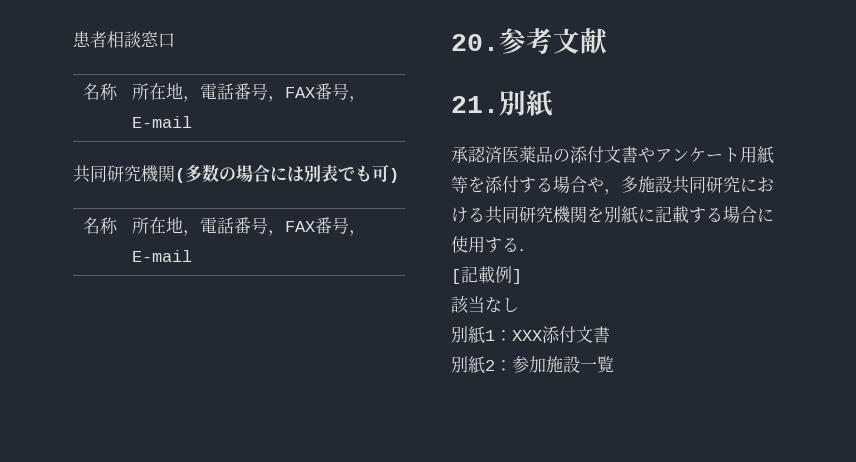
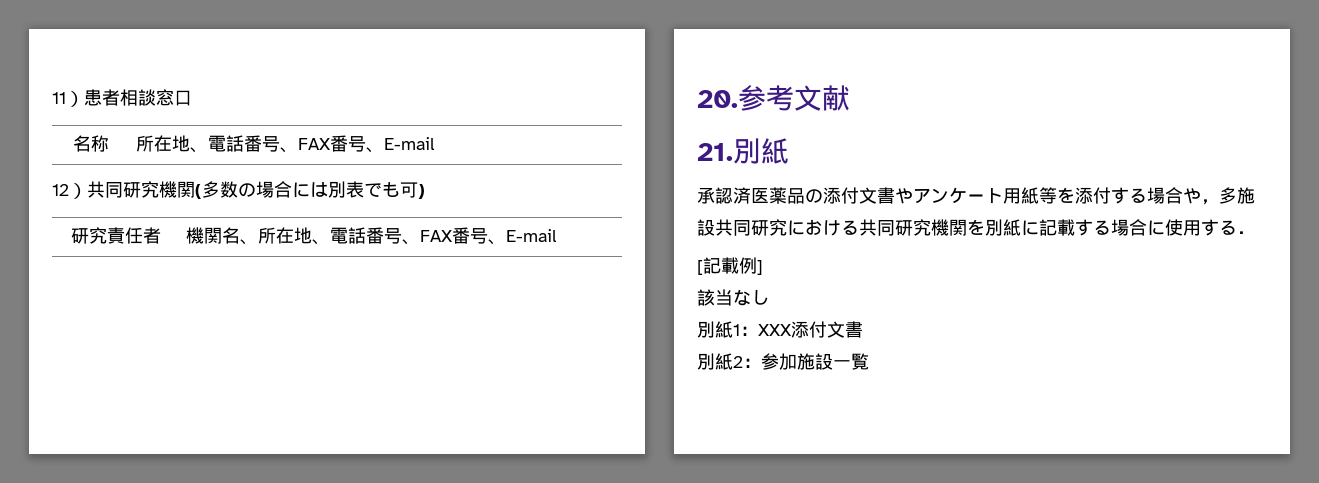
(73, 39) none -> [52,91,84,107] 11）
[183,83,367,102] [132,116,193,128] ，電話番号，FAX番号，E-mail // -> [189,135,435,153] [52,183,87,199] 、電話番号、FAX番号、E-mail // 12）
[82,217,118,234] [132,217,367,236] 名称 | 所在地，電話番号，FAX番号， -> [70,227,161,244] [185,227,506,245] 研究責任者 | 機関名、所在地、電話番号、FAX番号、

